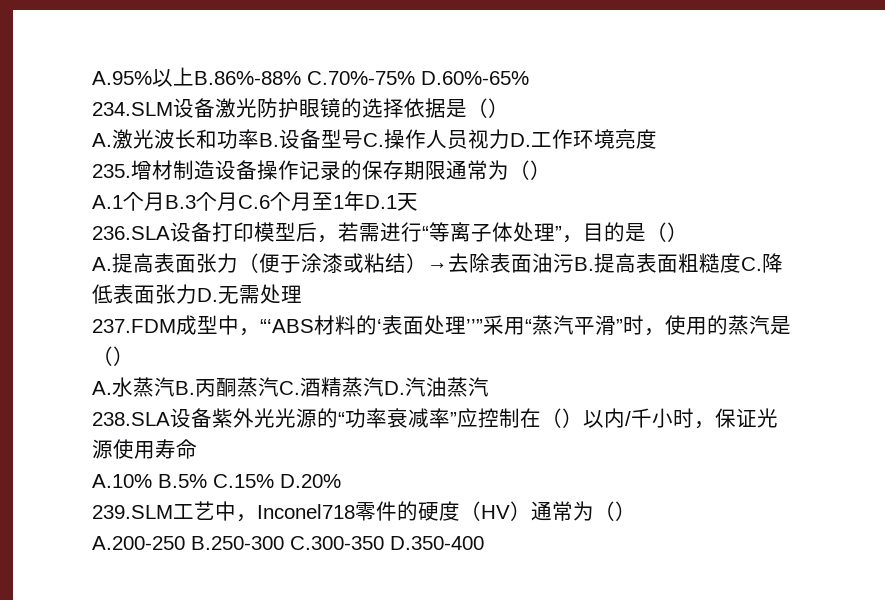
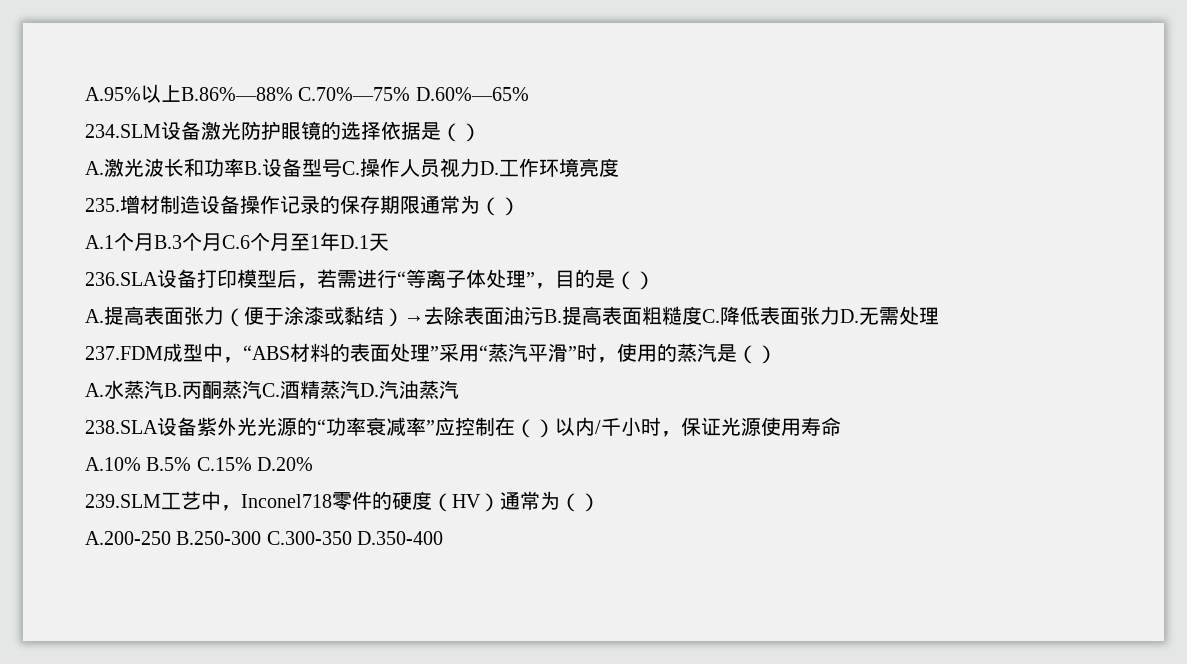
[194,71,529,85] B.86%-88% C.70%-75% D.60%-65% -> [181,87,529,101] B.86%—88% C.70%—75% D.60%—65%
[364,253,385,273] 粘 -> [344,306,364,325] 黏
[260,315,382,335] “‘ABS材料的‘ -> [243,343,350,362] “ABS材料的
[466,319,483,333] ’’” -> [430,346,439,360] ”

